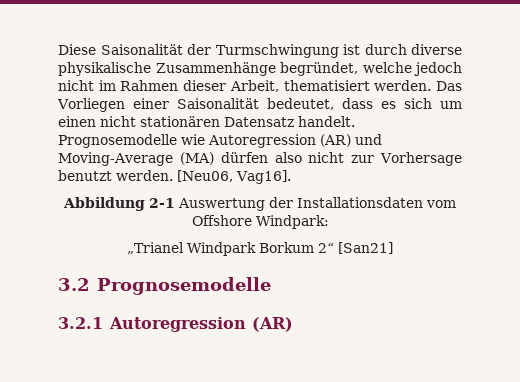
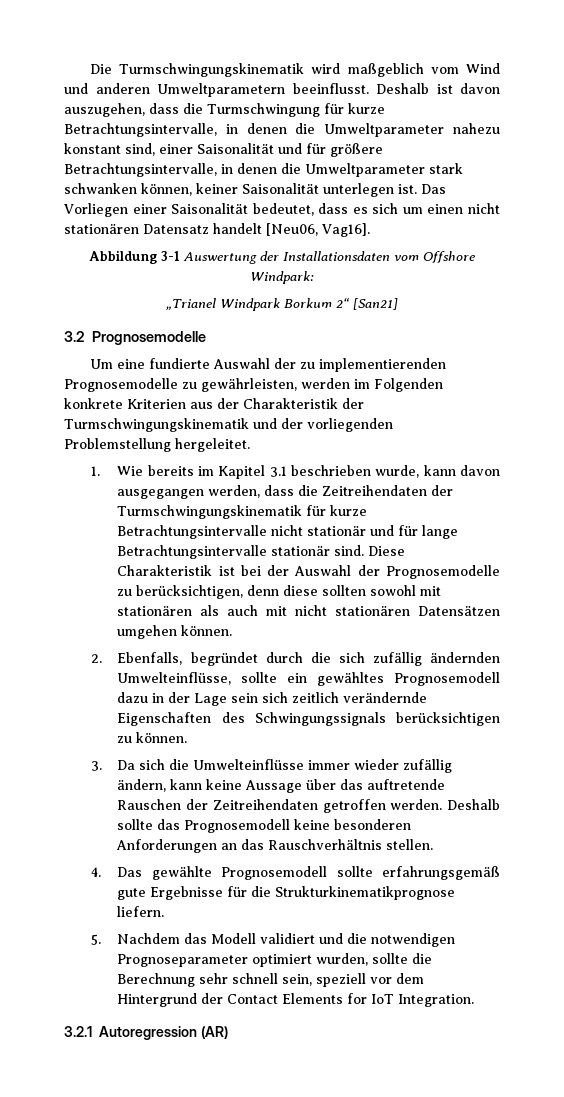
[58,44,462,58] [58,62,462,76] [58,80,432,92] Diese Saisonalität der Turmschwingung ist durch diverse physikalische Zusammenhänge begründet, welche jedoch nicht im Rahmen dieser Arbeit, thematisiert werden. -> [89,63,500,77] [64,83,500,97] [64,103,385,117] [64,123,501,137] [64,143,383,157] [64,163,463,177] [64,183,417,197] Die Turmschwingungskinematik wird maßgeblich vom Wind und anderen Umweltparametern beeinflusst. Deshalb ist davon auszugehen, dass die Turmschwingung für kurze Betrachtungsintervalle, in denen die Umweltparameter nahezu konstant sind, einer Saisonalität und für größere Betrachtungsintervalle, in denen die Umweltparameter stark schwanken können, keiner Saisonalität unterlegen ist.
[298,116,355,127] [58,134,382,148] [58,152,463,166] [58,170,173,181] handelt. Prognosemodelle wie Autoregression (AR) und Moving-Average (MA) dürfen also nicht zur Vorhersage benutzt werden. -> [213,223,262,234] handelt
[149,198,175,208] 2-1 -> [161,251,180,261] 3-1
(271, 286) none -> [89,358,446,372] [64,378,443,392] [64,398,364,409] [64,418,393,432] [64,438,250,452] [90,465,500,479] [117,485,454,499] [117,505,368,519] [117,525,459,539] [117,545,406,559] [117,565,500,579] [117,585,442,599] [117,605,500,616] [117,625,233,639] [90,652,500,666] [117,672,500,686] [117,692,428,706] [117,712,500,726] [117,732,188,743] [90,759,453,773] [117,779,446,793] [117,799,500,813] [117,819,412,833] [116,839,434,853] [90,866,500,880] [117,886,456,900] [117,906,165,917] [90,933,456,947] [117,953,433,967] [117,973,425,987] [117,993,475,1007] // Um eine fundierte Auswahl der zu implementierenden Prognosemodelle zu gewährleisten, werden im Folgenden konkrete Kriterien aus der Charakteristik der Turmschwingungskinematik und der vorliegenden Problemstellung hergeleitet. // 1. Wie bereits im Kapitel 3.1 beschrieben wurde, kann davon ausgegangen werden, dass die Zeitreihendaten der Turmschwingungskinematik für kurze Betrachtungsintervalle nicht stationär und für lange Betrachtungsintervalle stationär sind. Diese Charakteristik ist bei der Auswahl der Prognosemodelle zu berücksichtigen, denn diese sollten sowohl mit stationären als auch mit nicht stationären Datensätzen umgehen können. // 2. Ebenfalls, begründet durch die sich zufällig ändernden Umwelteinflüsse, sollte ein gewähltes Prognosemodell dazu in der Lage sein sich zeitlich verändernde Eigenschaften des Schwingungssignals berücksichtigen zu können. // 3. Da sich die Umwelteinflüsse immer wieder zufällig ändern, kann keine Aussage über das auftretende Rauschen der Zeitreihendaten getroffen werden. Deshalb sollte das Prognosemodell keine besonderen Anforderungen an das Rauschverhältnis stellen. // 4. Das gewählte Prognosemodell sollte erfahrungsgemäß gute Ergebnisse für die Strukturkinematikprognose liefern. // 5. Nachdem das Modell validiert und die notwendigen Prognoseparameter optimiert wurden, sollte die Berechnung sehr schnell sein, speziell vor dem Hintergrund der Contact Elements for IoT Integration.

